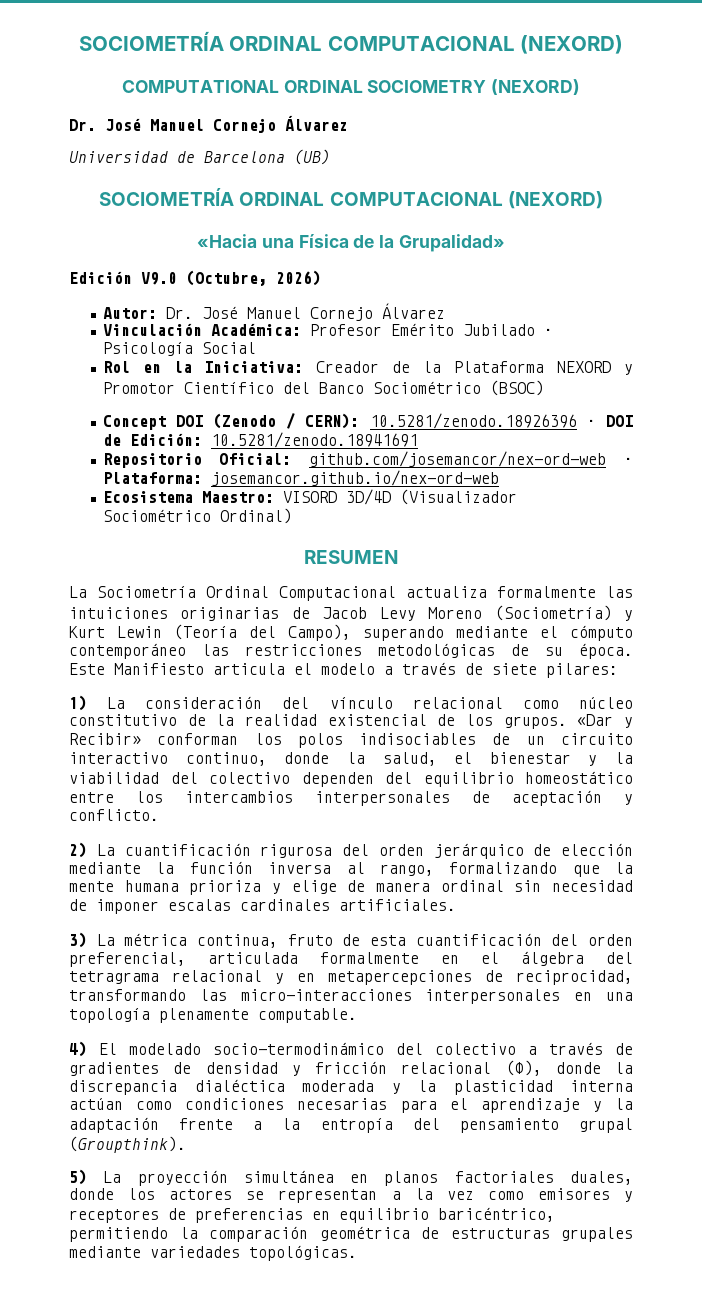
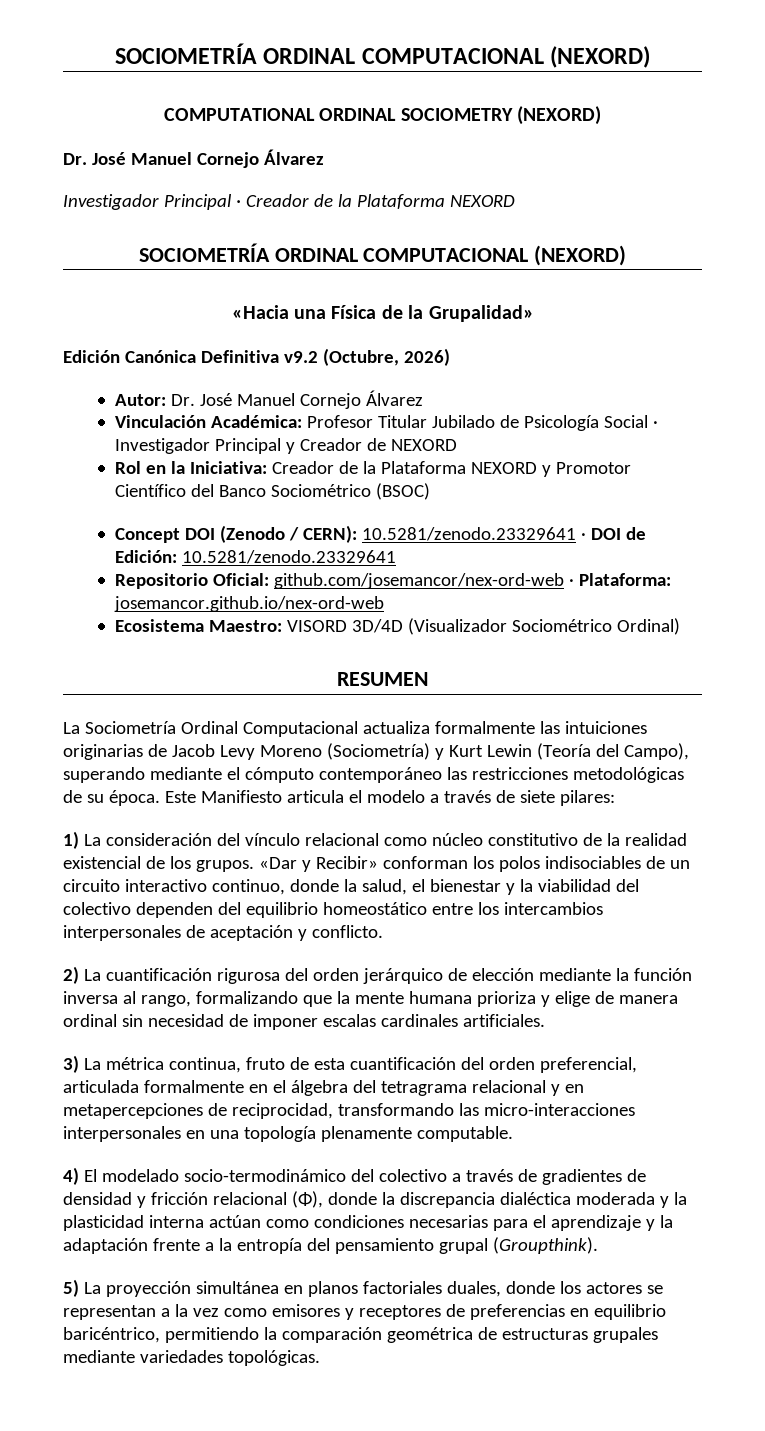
[69,149,330,165] Universidad de Barcelona (UB) -> [63,194,515,210] Investigador Principal · Creador de la Plataforma NEXORD
[141,272,177,285] V9.0 -> [124,350,318,363] Canónica Definitiva v9.2
[390,323,553,336] Emérito Jubilado · -> [377,415,519,428] Titular Jubilado de
(256, 348) none -> [652,421,658,428] [114,438,457,454] · Investigador Principal y Creador de NEXORD
[369,413,577,429] 10.5281/zenodo.18926396 -> [361,527,576,541] 10.5281/zenodo.23329641
[210,432,418,448] 10.5281/zenodo.18941691 -> [181,550,396,564] 10.5281/zenodo.23329641

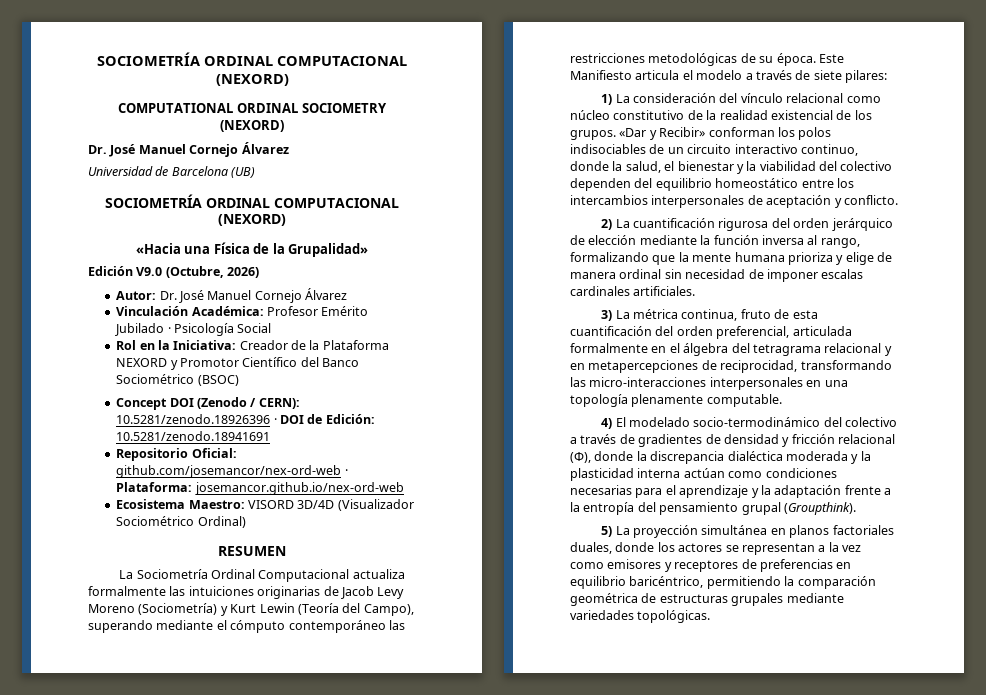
[63,194,515,210] Investigador Principal · Creador de la Plataforma NEXORD -> [88,166,256,178] Universidad de Barcelona (UB)
[124,350,318,363] Canónica Definitiva v9.2 -> [136,267,163,276] V9.0
[377,415,519,428] Titular Jubilado de -> [321,306,369,316] [115,323,171,336] Emérito Jubilado ·
[652,421,658,428] [114,438,457,454] · Investigador Principal y Creador de NEXORD -> (272, 328) none
[361,527,576,541] 10.5281/zenodo.23329641 -> [116,414,271,424] 10.5281/zenodo.18926396
[181,550,396,564] 10.5281/zenodo.23329641 -> [116,431,271,441] 10.5281/zenodo.18941691

